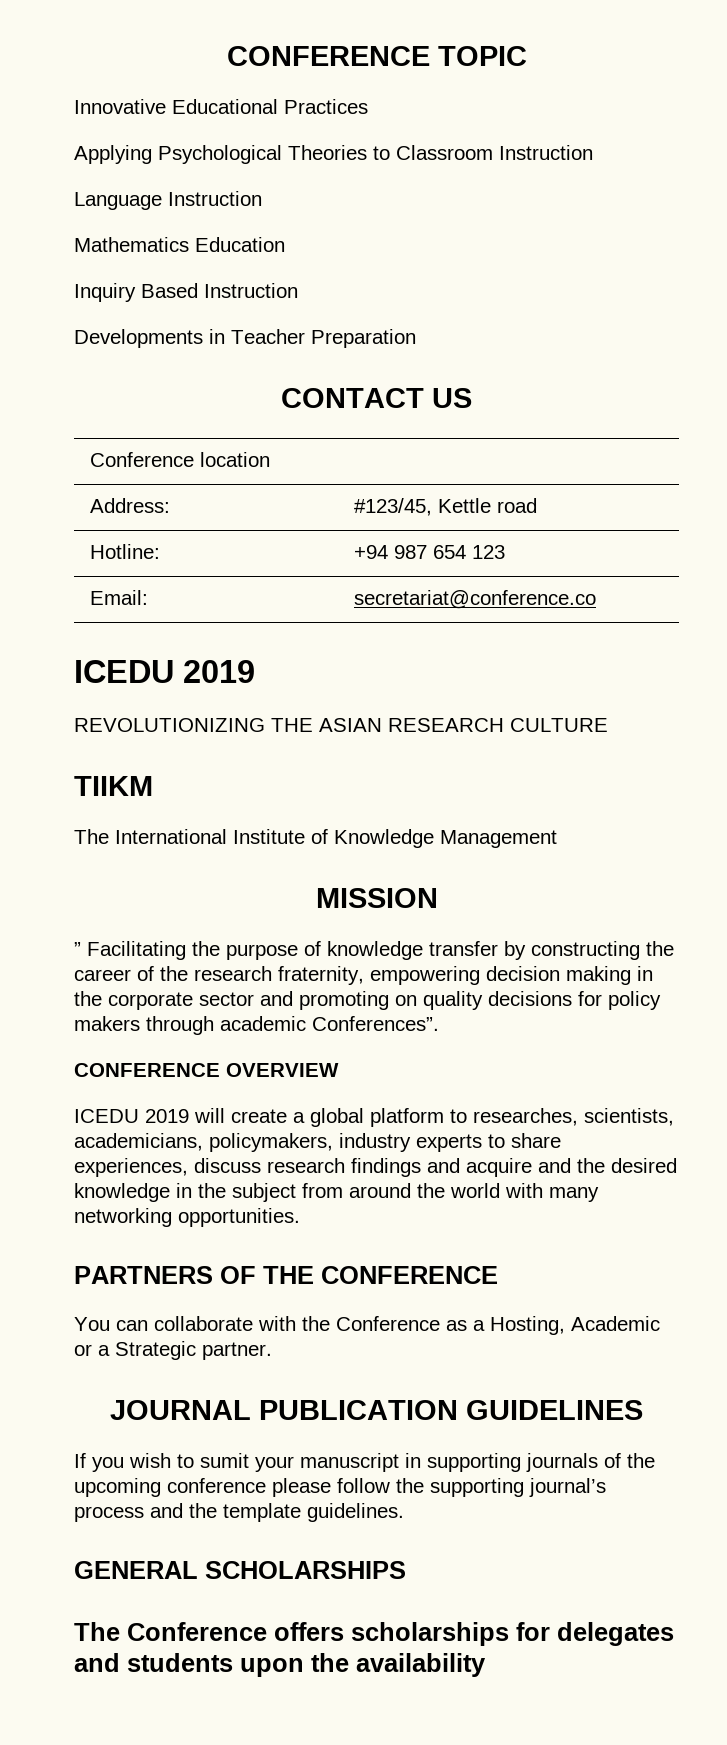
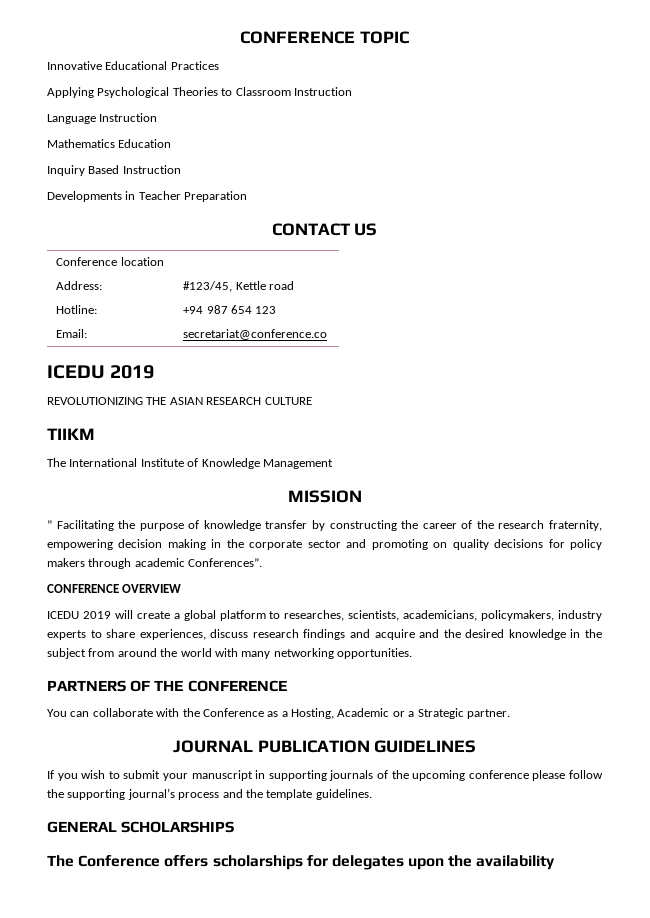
[200,1453,249,1468] sumit -> [123,770,161,779] submit
[74,1653,233,1672] and students -> (404, 862) none

